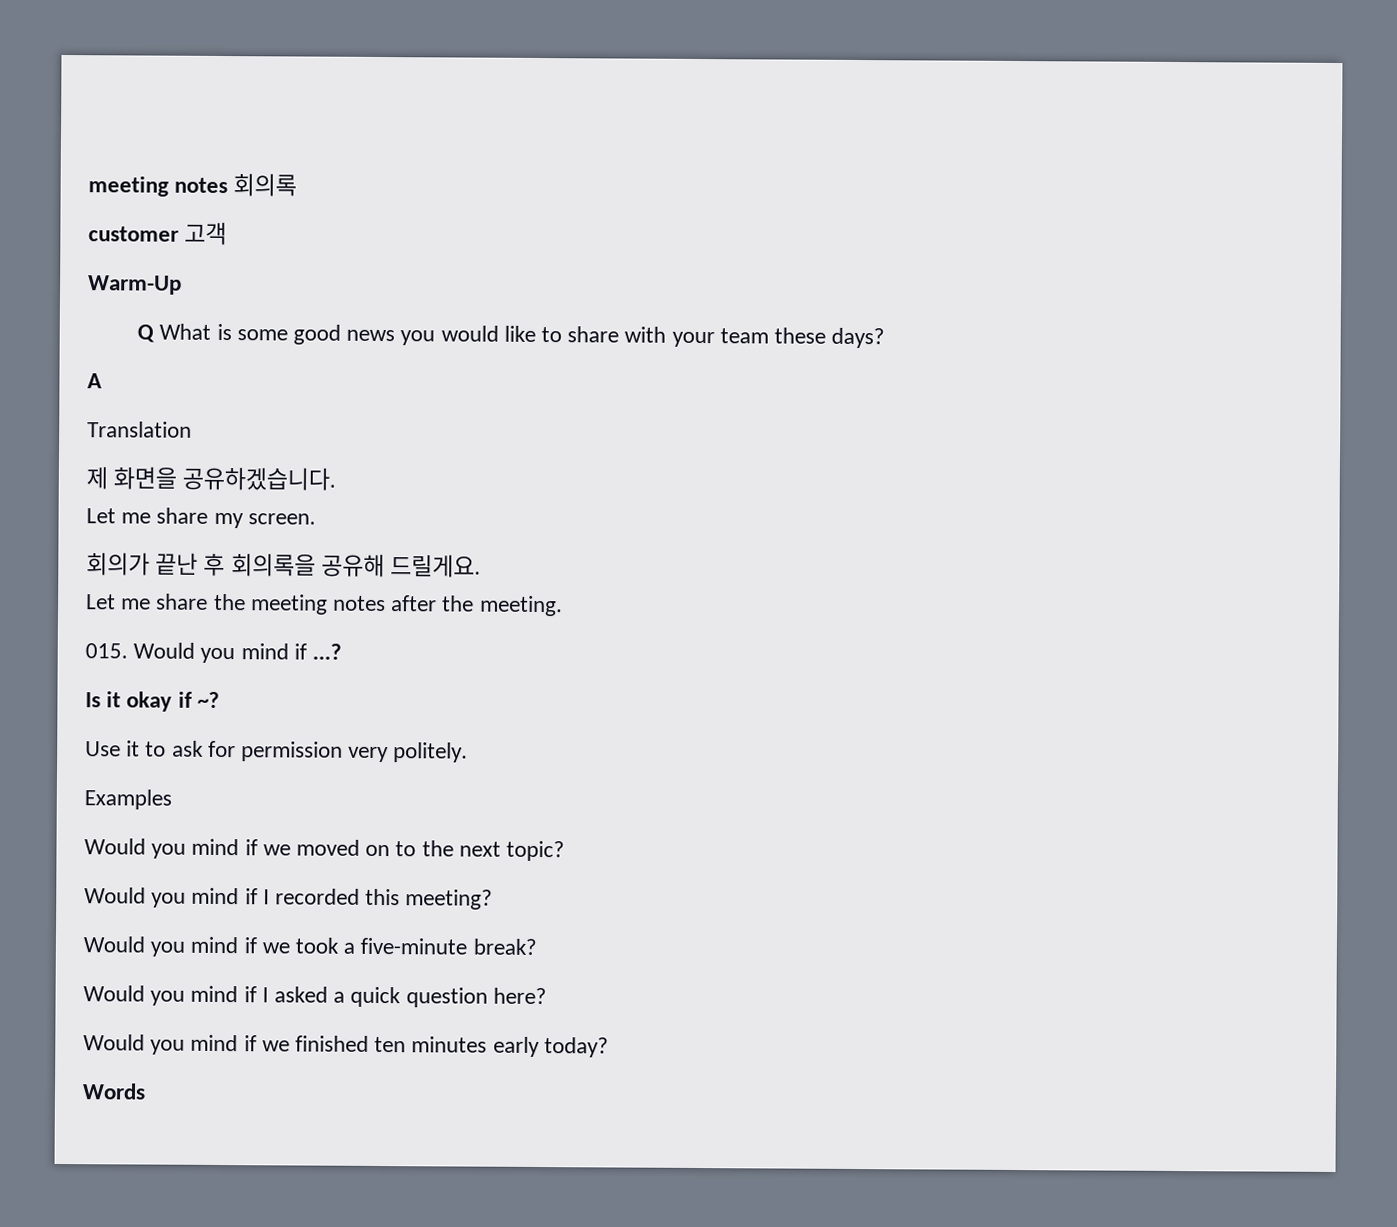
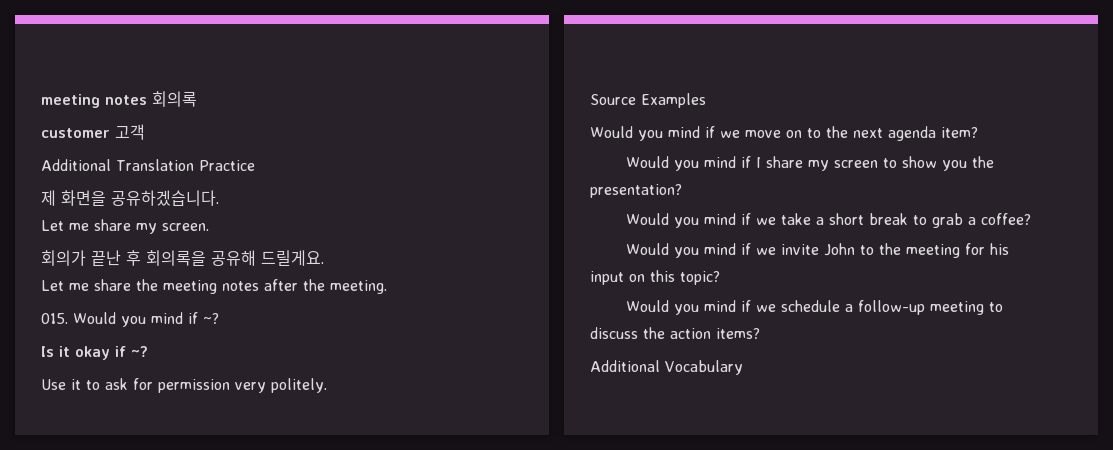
[87,275,182,295] [137,323,886,349] [87,373,102,389] Warm-Up // Q What is some good news you would like to share with your team these days? // A // -> [41,159,111,171] Additional
(192, 429) none -> [198,160,255,171] Practice
[312,643,343,660] ...? -> [203,313,219,324] ~?
(469, 752) none -> [590,94,636,105] Source
[296,839,361,856] moved -> [745,130,781,138] move
(501, 849) none -> [888,126,978,141] [625,156,994,171] [590,184,682,198] [625,213,1031,228] [625,243,1009,258] [590,270,675,285] agenda item? // Would you mind if I share my screen to show you the presentation? // Would you mind if we take a short break to grab a coffee? // Would you mind if we invite John to the meeting for his input on this
[262,888,494,910] [83,936,537,957] [83,985,547,1008] [83,1034,609,1058] [82,1083,146,1100] I recorded this meeting? // Would you mind if we took a five-minute break? // Would you mind if I asked a quick question here? // Would you mind if we finished ten minutes early today? // Words -> [755,300,1003,315] [590,327,760,339] [590,360,743,375] we schedule a follow-up meeting to discuss the action items? // Additional Vocabulary

